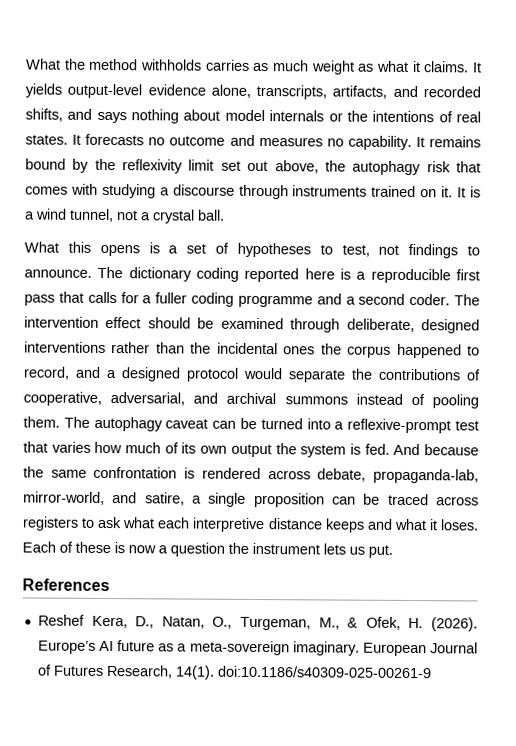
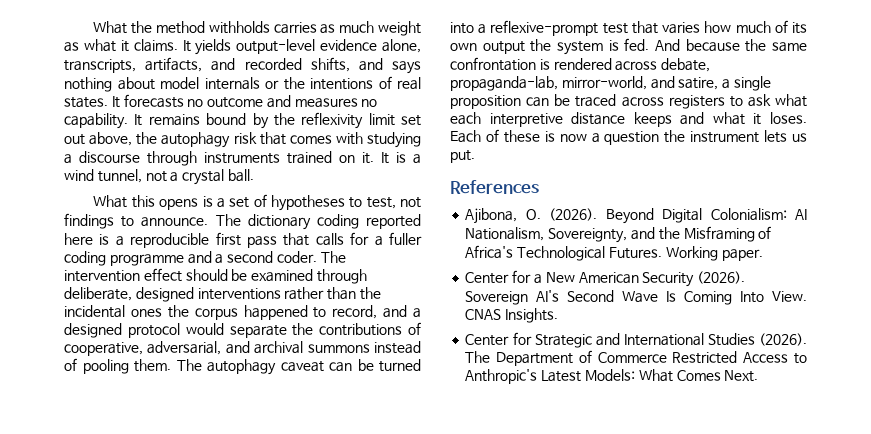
[37,614,479,632] [37,640,479,657] [36,664,432,680] Reshef Kera, D., Natan, O., Turgeman, M., & Ofek, H. (2026). Europe’s AI future as a meta-sovereign imaginary. European Journal of Futures Research, 14(1). doi:10.1186/s40309-025-00261-9 -> [465,208,807,224] [465,226,772,243] [465,245,763,261] [465,270,746,287] [465,290,807,305] [465,308,559,323] [465,332,807,348] [465,350,807,366] [465,369,759,384] Ajibona, O. (2026). Beyond Digital Colonialism: AI Nationalism, Sovereignty, and the Misframing of Africa's Technological Futures. Working paper. // Center for a New American Security (2026). Sovereign AI's Second Wave Is Coming Into View. CNAS Insights. // Center for Strategic and International Studies (2026). The Department of Commerce Restricted Access to Anthropic's Latest Models: What Comes Next.

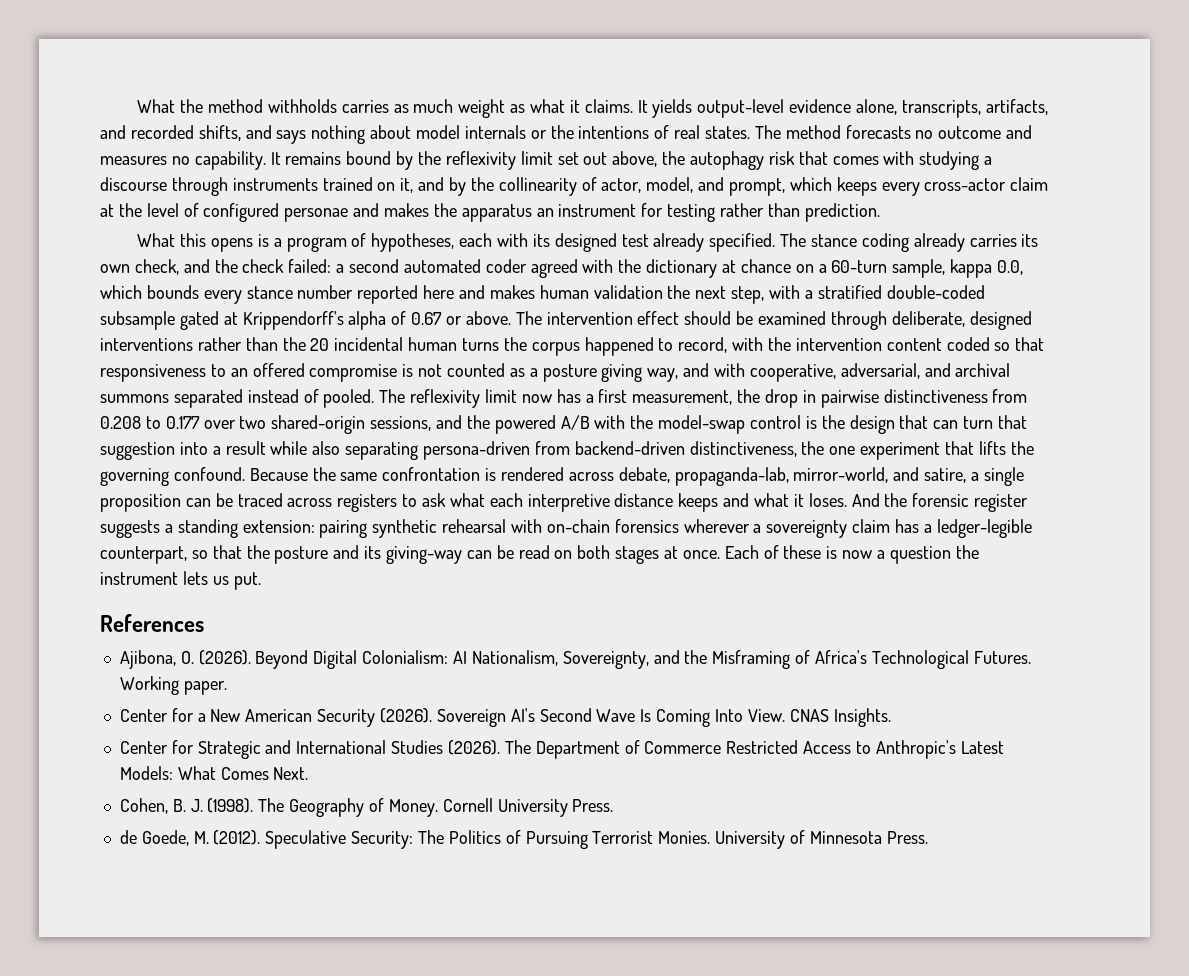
[111,96,120,108] It -> [754,125,841,139] The method
[362,152,421,164] [64,169,254,185] it. It is a wind tunnel, not a crystal ball. -> [400,177,1049,196] [100,203,880,222] it, and by the collinearity of actor, model, and prompt, which keeps every cross-actor claim at the level of configured personae and makes the apparatus an instrument for testing rather than prediction.
[229,194,422,211] [64,213,421,230] [64,232,422,248] [64,251,317,266] set of hypotheses to test, not findings to announce. The dictionary coding reported here is a reproducible first pass that calls for a fuller coding programme and a second coder. -> [286,233,1039,252] [100,259,1024,278] [100,285,985,304] [100,311,511,330] program of hypotheses, each with its designed test already specified. The stance coding already carries its own check, and the check failed: a second automated coder agreed with the dictionary at chance on a 60-turn sample, kappa 0.0, which bounds every stance number reported here and makes human validation the next step, with a stratified double-coded subsample gated at Krippendorff's alpha of 0.67 or above.
[64,305,162,318] incidental ones -> [310,337,500,351] 20 incidental human turns
[383,305,421,318] [64,322,421,338] and a designed protocol would separate the contributions of -> [732,337,1045,351] [100,363,746,382] with the intervention content coded so that responsiveness to an offered compromise is not counted as a posture giving way, and with
(370, 348) none -> [173,389,243,408] separated
[82,359,421,375] [450,20,807,36] [450,38,740,55] pooling them. The autophagy caveat can be turned into a reflexive-prompt test that varies how much of its own output the system is fed. And because -> [323,389,1028,408] [100,415,1028,434] [100,441,1034,460] [100,467,308,486] pooled. The reflexivity limit now has a first measurement, the drop in pairwise distinctiveness from 0.208 to 0.177 over two shared-origin sessions, and the powered A/B with the model-swap control is the design that can turn that suggestion into a result while also separating persona-driven from backend-driven distinctiveness, the one experiment that lifts the governing confound. Because
(807, 118) none -> [851,493,1029,512] [100,519,1032,538] [100,545,720,564] And the forensic register suggests a standing extension: pairing synthetic rehearsal with on-chain forensics wherever a sovereignty claim has a ledger-legible counterpart, so that the posture and its giving-way can be read on both stages at once.
(759, 376) none -> [119,798,614,817] [119,830,928,849] // Cohen, B. J. (1998). The Geography of Money. Cornell University Press. // de Goede, M. (2012). Speculative Security: The Politics of Pursuing Terrorist Monies. University of Minnesota Press.

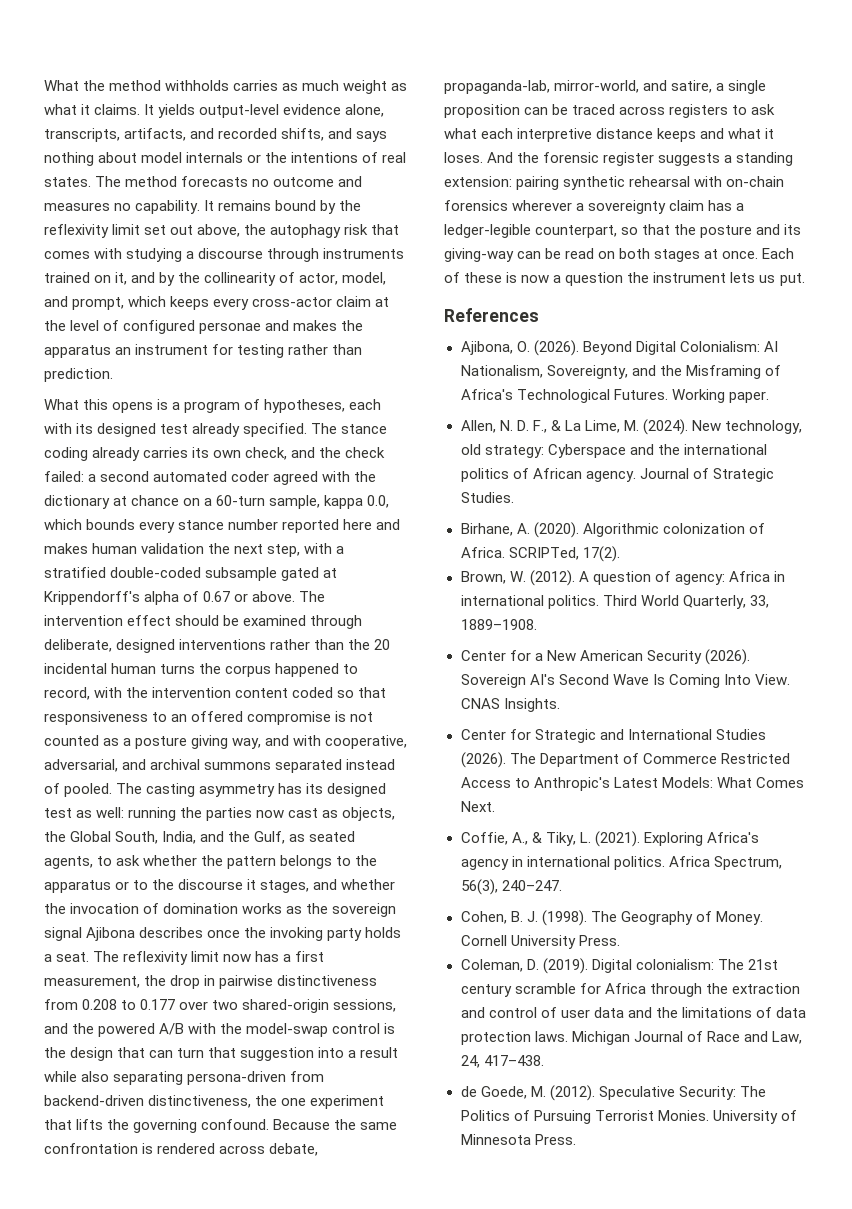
(406, 396) none -> [146,783,387,797] [44,807,396,821] [44,831,356,844] [44,855,378,869] [44,879,396,893] [44,903,397,917] [44,927,402,941] [44,951,120,962] casting asymmetry has its designed test as well: running the parties now cast as objects, the Global South, India, and the Gulf, as seated agents, to ask whether the pattern belongs to the apparatus or to the discourse it stages, and whether the invocation of domination works as the sovereign signal Ajibona describes once the invoking party holds a seat. The
(227, 688) none -> [460,419,802,435] [460,444,767,458] [460,468,774,482] [460,492,514,503] [460,522,765,538] [460,546,620,562] [460,570,785,586] [460,595,769,609] [460,619,537,630] // Allen, N. D. F., & La Lime, M. (2024). New technology, old strategy: Cyberspace and the international politics of African agency. Journal of Strategic Studies. // Birhane, A. (2020). Algorithmic colonization of Africa. SCRIPTed, 17(2). // Brown, W. (2012). A question of agency: Africa in international politics. Third World Quarterly, 33, 1889–1908.
(309, 773) none -> [460,831,759,847] [460,856,782,870] [460,879,562,895] // Coffie, A., & Tiky, L. (2021). Exploring Africa's agency in international politics. Africa Spectrum, 56(3), 240–247.
(614, 805) none -> [460,958,778,974] [460,983,800,997] [460,1007,806,1018] [460,1031,802,1045] [460,1055,544,1068] // Coleman, D. (2019). Digital colonialism: The 21st century scramble for Africa through the extraction and control of user data and the limitations of data protection laws. Michigan Journal of Race and Law, 24, 417–438.

